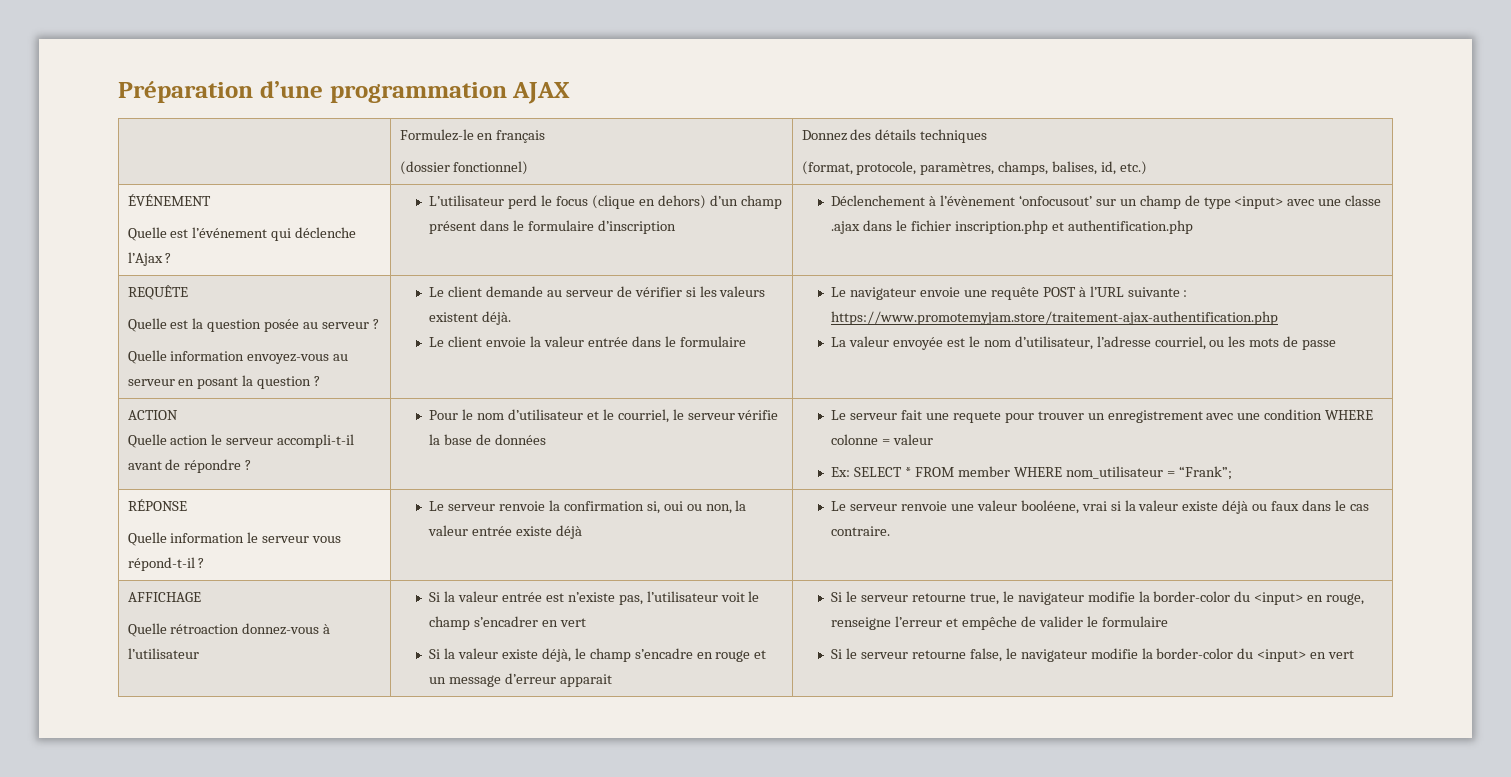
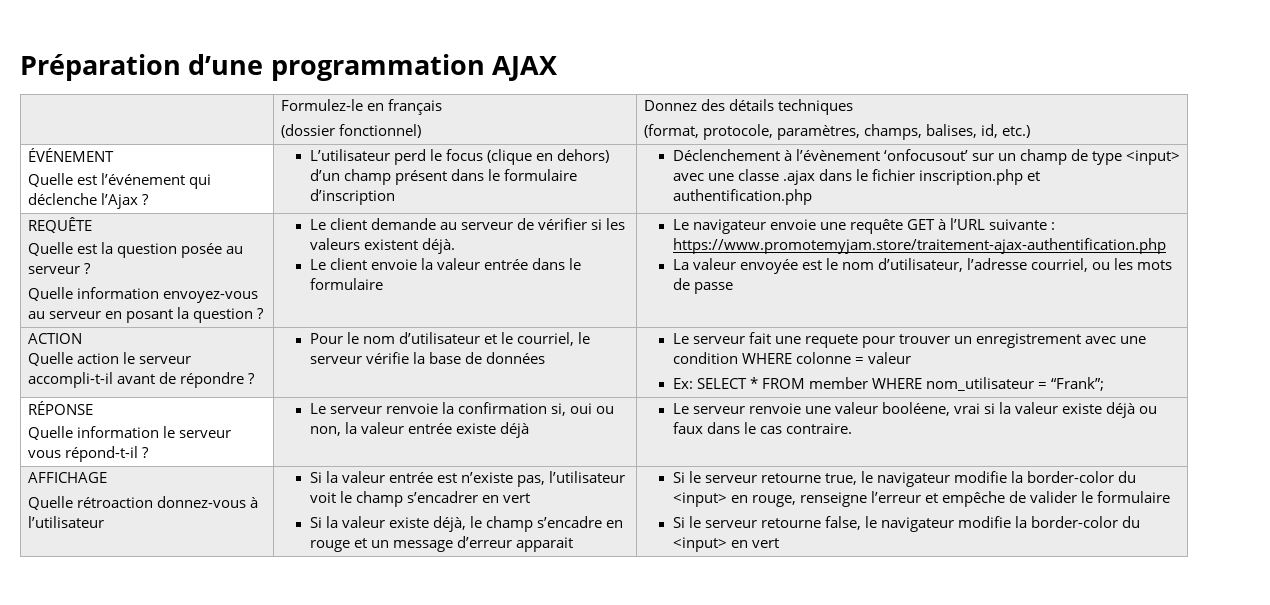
[1042,287,1076,297] POST -> [906,219,935,230] GET

